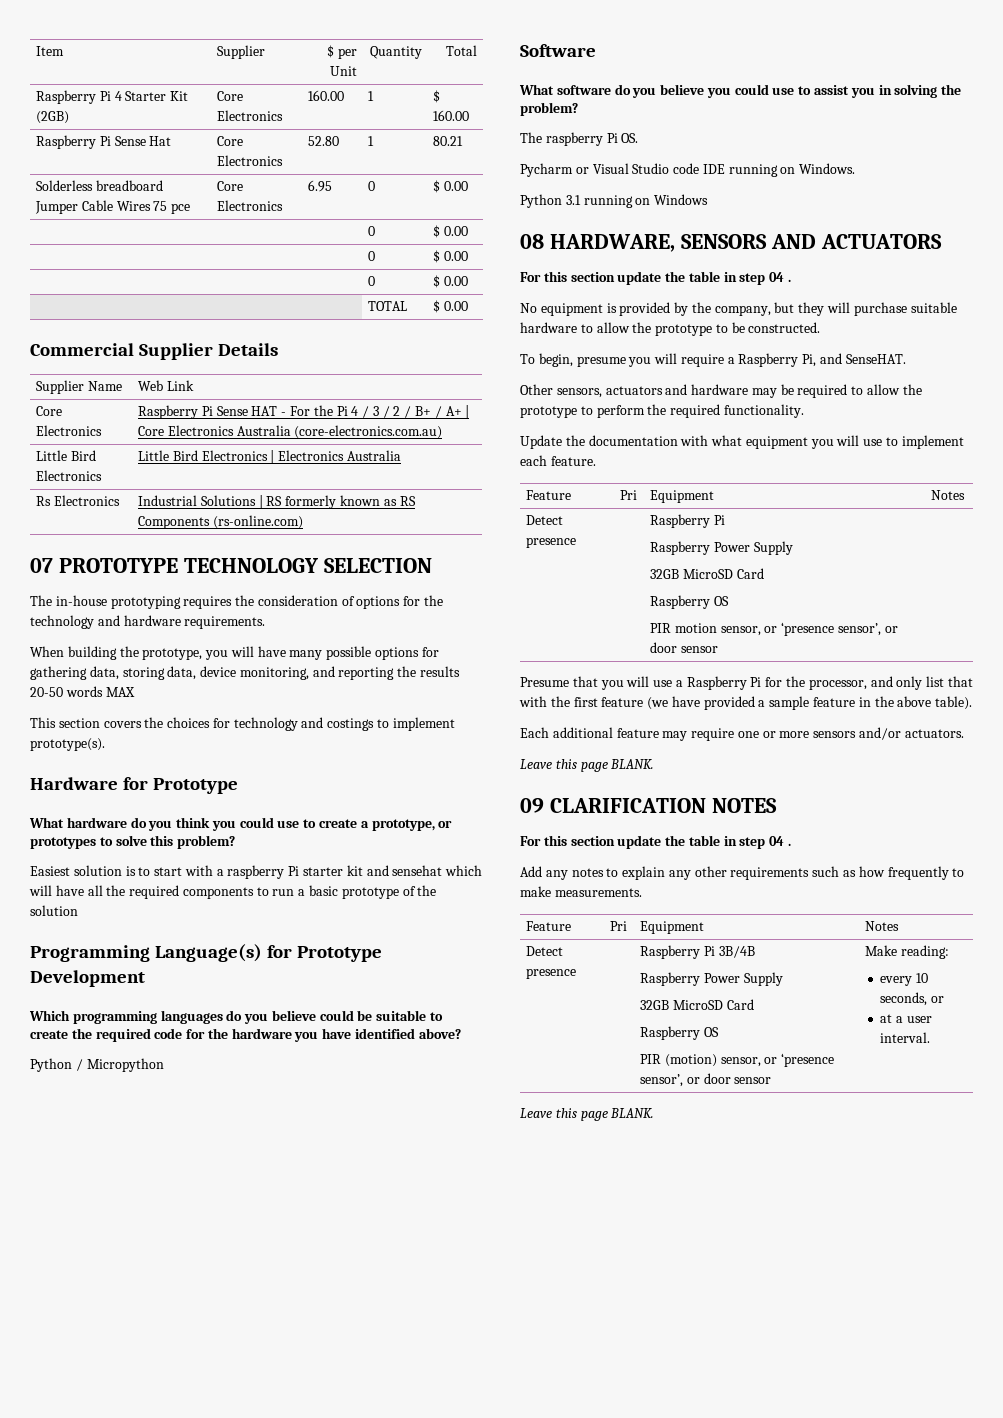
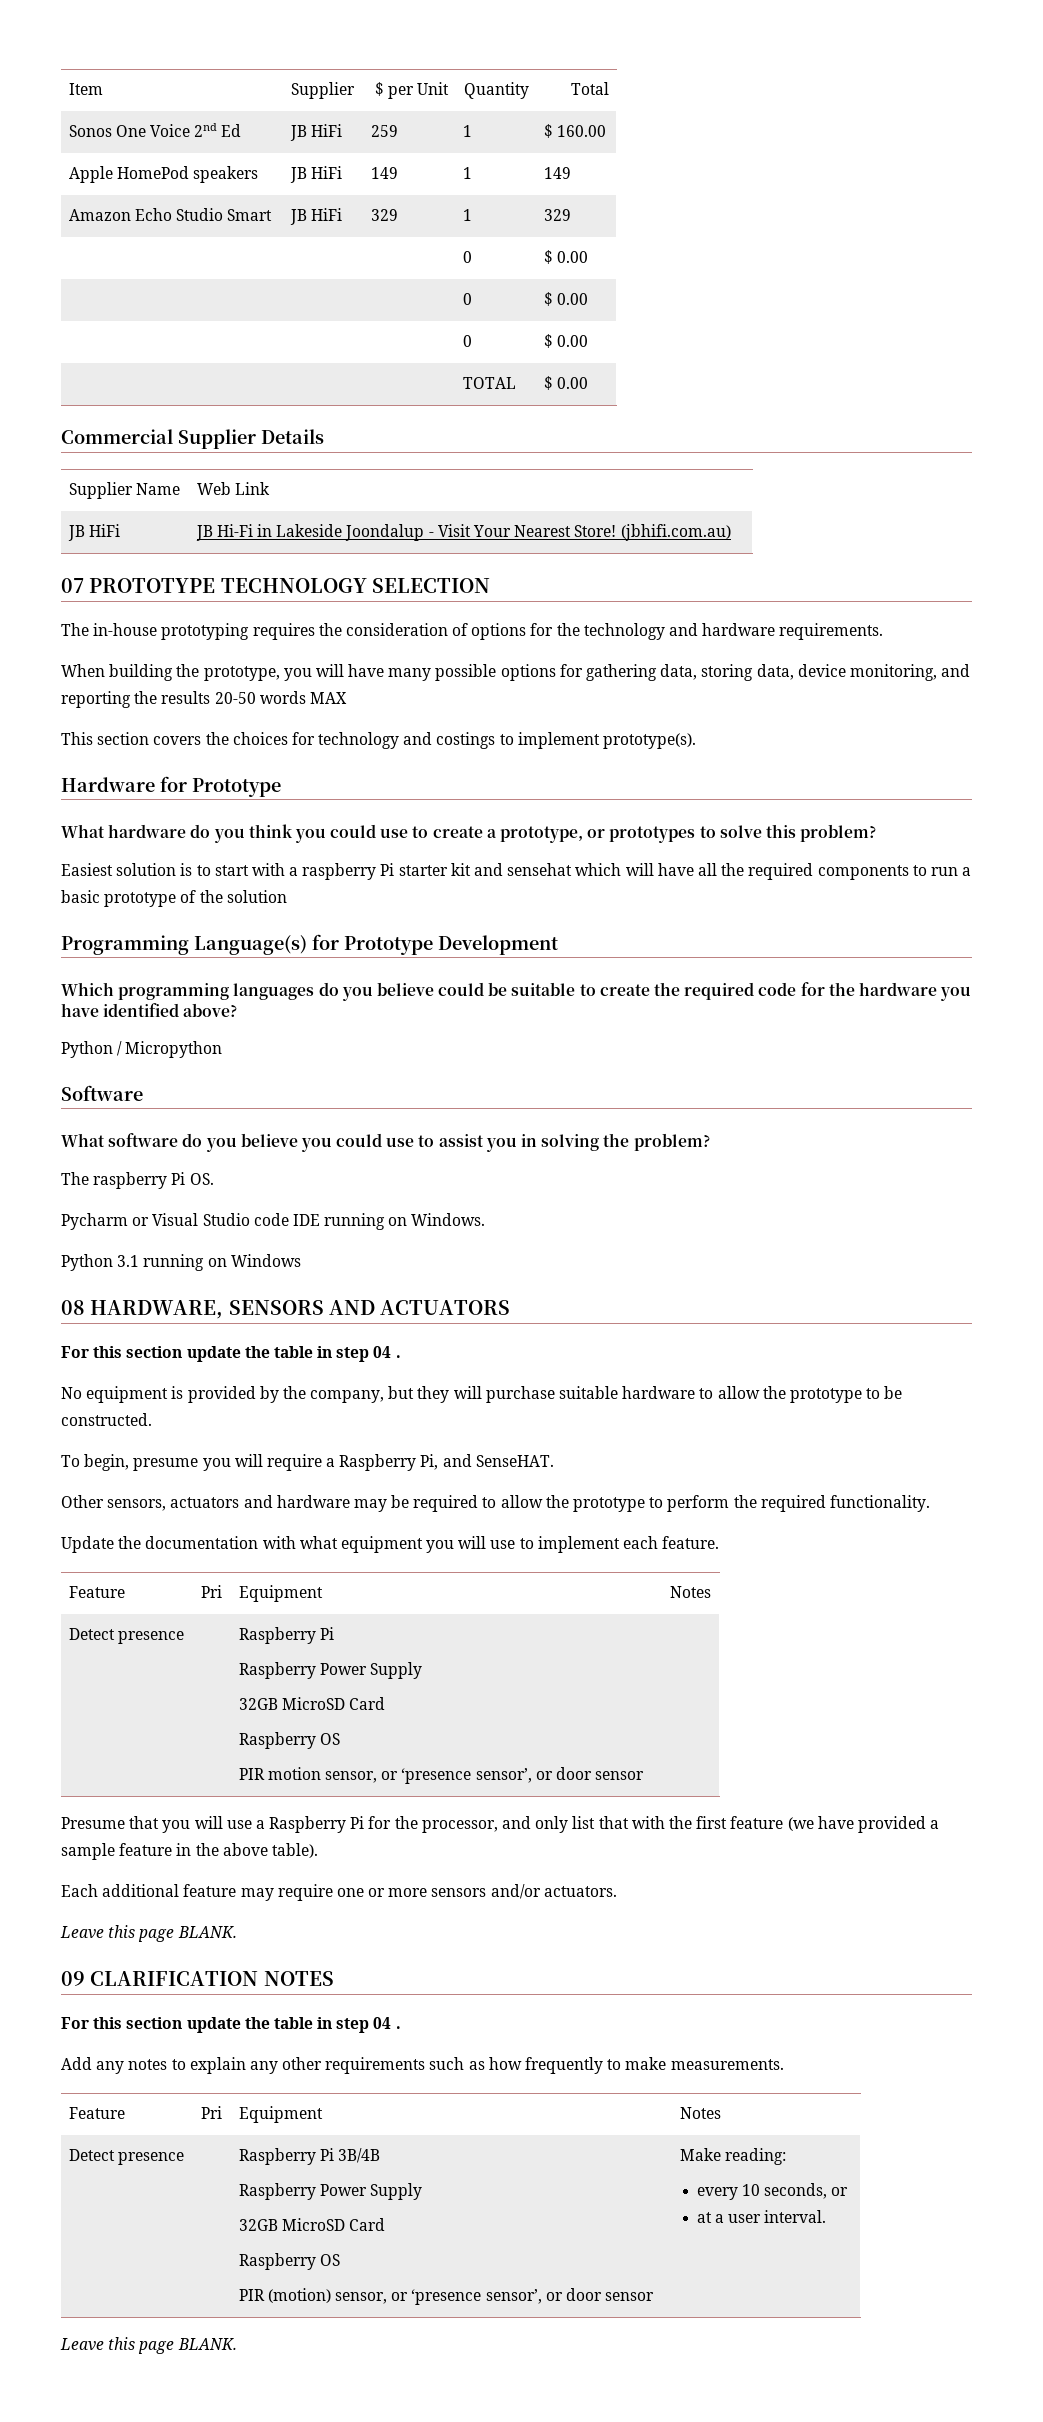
[36,90,189,104] [36,111,70,124] [217,91,244,101] [217,110,284,121] [308,90,345,101] [368,91,375,101] [433,90,441,103] [433,110,470,121] [36,135,172,149] [217,136,244,146] [217,155,284,166] [308,136,340,146] [368,136,375,146] [433,136,464,146] [36,180,163,191] [35,200,191,214] [217,181,244,191] [217,200,284,211] [308,180,333,192] [368,181,376,191] [433,180,468,193] Raspberry Pi 4 Starter Kit (2GB) | Core Electronics | 160.00 | 1 | $ 160.00 // Raspberry Pi Sense Hat | Core Electronics | 52.80 | 1 | 80.21 // Solderless breadboard Jumper Cable Wires 75 pce | Core Electronics | 6.95 | 0 | $ 0.00 -> [68,123,242,137] [289,124,342,141] [370,125,398,137] [462,125,472,137] [543,124,606,138] [68,166,259,183] [289,166,342,183] [370,167,398,179] [462,167,472,179] [543,167,571,179] [68,208,273,221] [289,208,342,225] [370,209,398,221] [462,209,472,221] [543,209,571,221] Sonos One Voice 2nd Ed | JB HiFi | 259 | 1 | $ 160.00 // Apple HomePod speakers | JB HiFi | 149 | 1 | 149 // Amazon Echo Studio Smart | JB HiFi | 329 | 1 | 329
[36,406,63,416] [36,425,103,436] [138,405,470,419] [138,425,443,439] [36,450,96,461] [36,470,103,481] [138,450,401,463] [36,495,120,506] [138,495,416,509] [138,515,303,529] Core Electronics | Raspberry Pi Sense HAT - For the Pi 4 / 3 / 2 / B+ / A+ | Core Electronics Australia (core-electronics.com.au) // Little Bird Electronics | Little Bird Electronics | Electronics Australia // Rs Electronics | Industrial Solutions | RS formerly known as RS Components (rs-online.com) -> [67,524,120,541] [195,524,731,541] JB HiFi | JB Hi-Fi in Lakeside Joondalup - Visit Your Nearest Store! (jbhifi.com.au)

